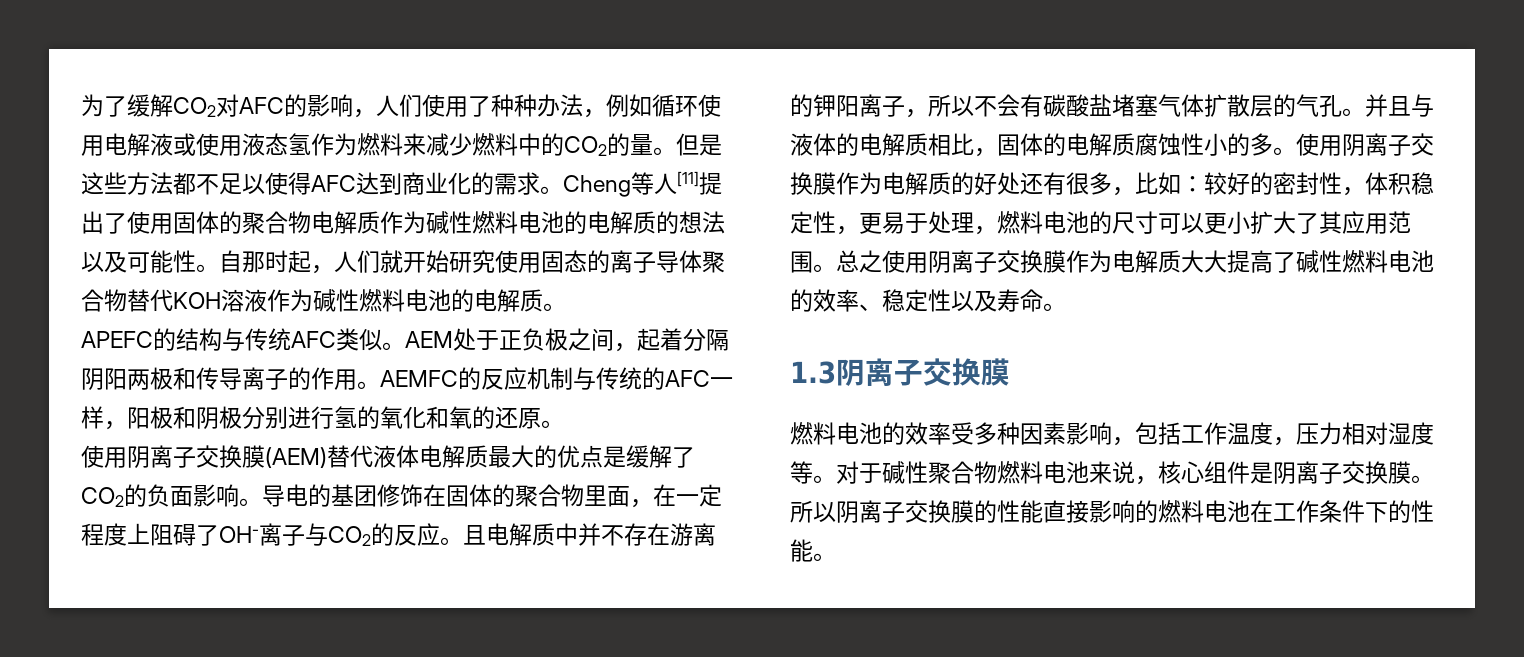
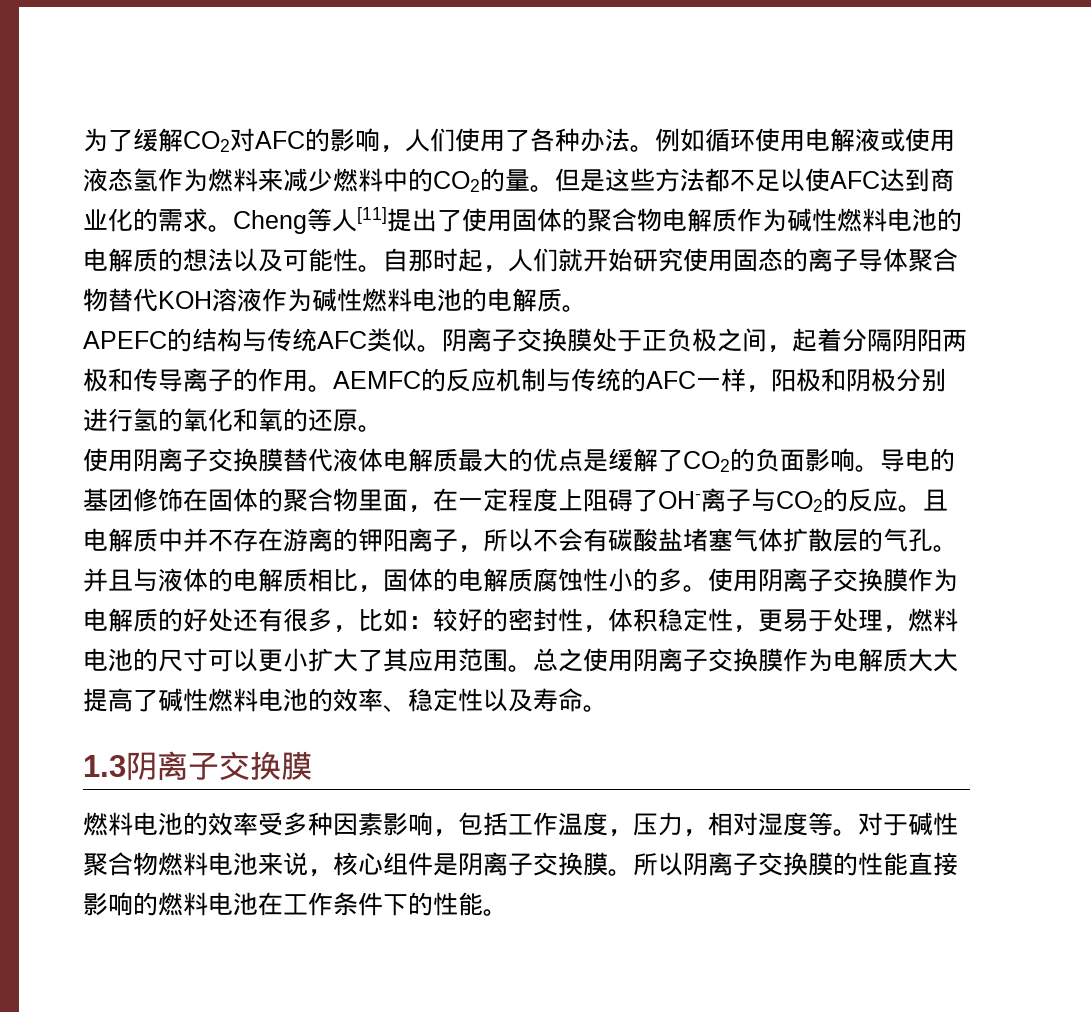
[491,94,606,118] 种种办法， -> [530,128,655,152] 各种办法。
[288,172,311,195] 得 -> (830, 180) none
[405,331,453,348] AEM -> [442,328,592,352] 阴离子交换膜
[265,447,327,468] (AEM) -> (283, 460) none
(1342, 433) none -> [683,829,708,837] ，

